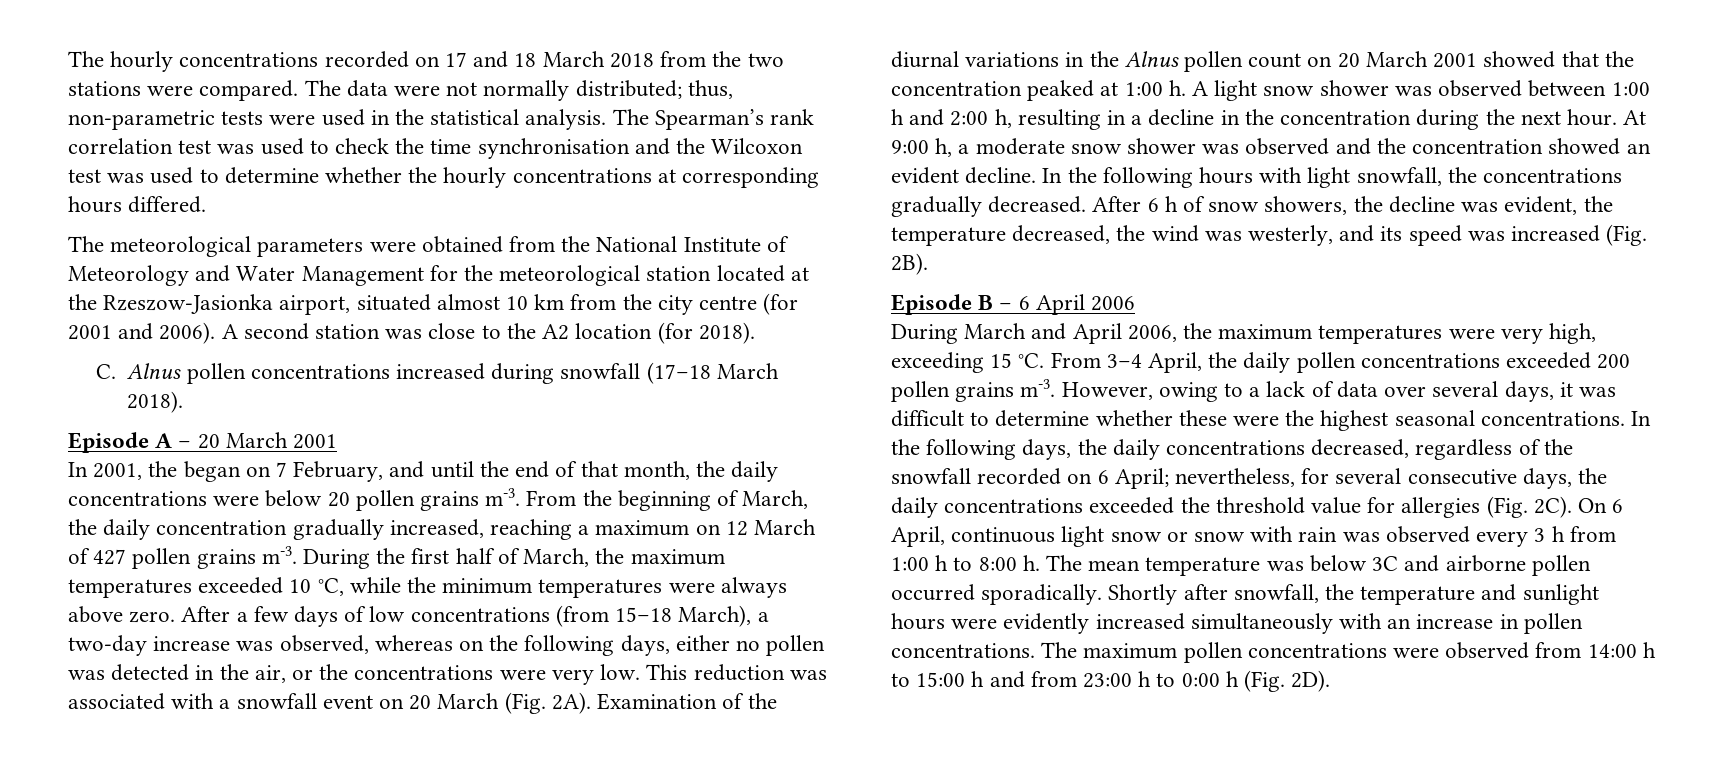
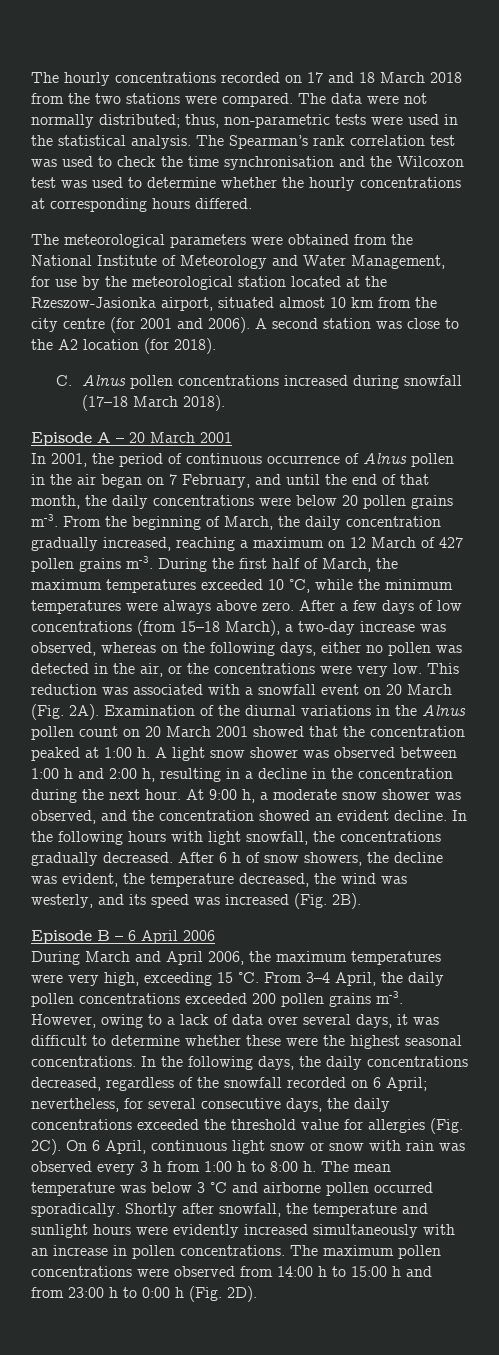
[301,265,458,286] Management for -> [351,255,445,269] [31,276,100,290] Management, for use by
(178, 469) none -> [119,453,454,467] [31,474,96,485] period of continuous occurrence of Alnus pollen in the air
[1245,138,1330,155] observed -> [31,810,96,824] observed,
[1372,556,1399,571] 3C -> [197,1182,227,1193] 3 °C

